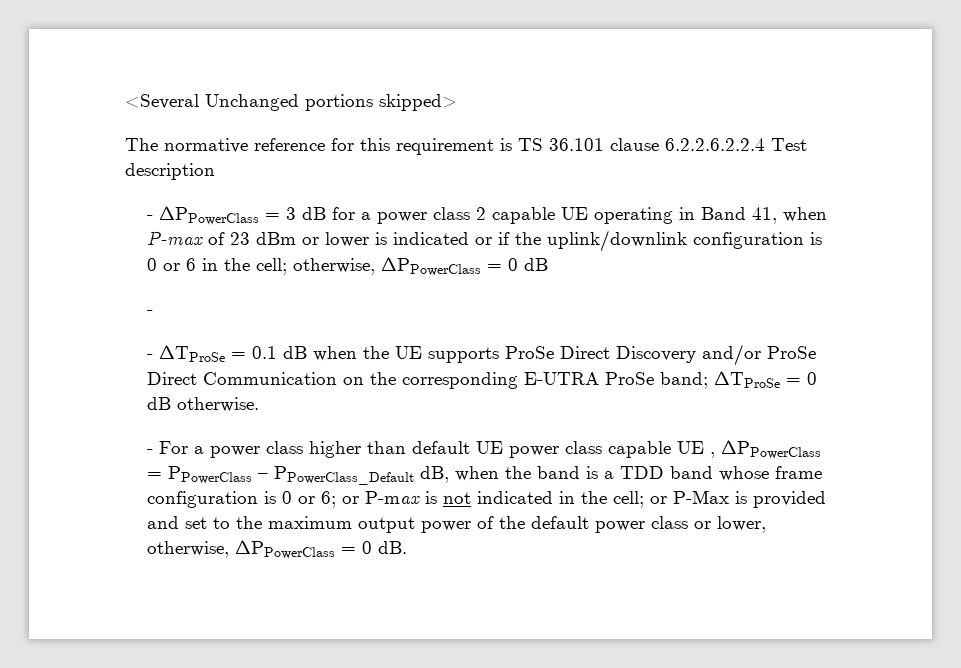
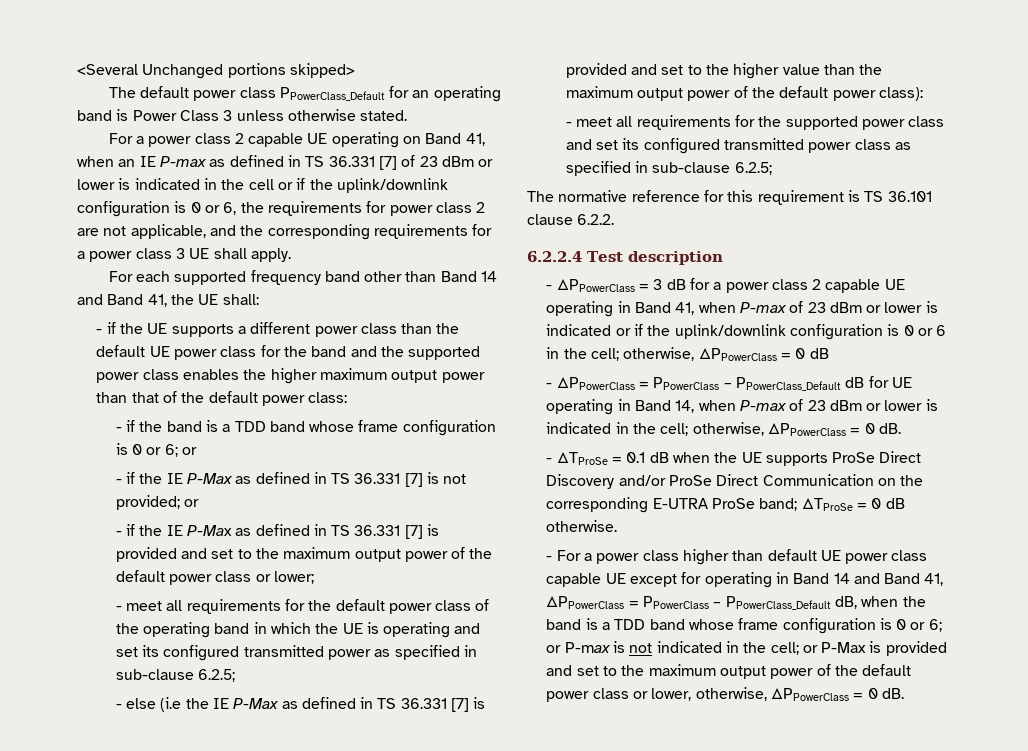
(457, 102) none -> [108,86,501,102] [77,109,408,121] [108,132,485,148] [77,155,494,170] [77,178,448,193] [77,201,486,217] [77,224,493,240] [77,248,291,262] [108,270,498,285] [77,294,259,307] [96,322,460,337] [96,345,481,360] [96,368,485,384] [96,391,348,406] [115,420,496,436] [115,443,197,457] [115,472,467,487] [115,495,199,510] [115,524,440,539] [115,547,493,562] [115,570,314,585] [115,599,490,614] [115,622,481,638] [115,645,477,661] [115,669,235,682] [115,697,486,712] [565,63,883,79] [565,86,923,101] [565,115,945,130] [565,138,911,154] [565,161,772,176] // The default power class PPowerClass_Default for an operating band is Power Class 3 unless otherwise stated. // For a power class 2 capable UE operating on Band 41, when an IE P-max as defined in TS 36.331 [7] of 23 dBm or lower is indicated in the cell or if the uplink/downlink configuration is 0 or 6, the requirements for power class 2 are not applicable, and the corresponding requirements for a power class 3 UE shall apply. // For each supported frequency band other than Band 14 and Band 41, the UE shall: // - if the UE supports a different power class than the default UE power class for the band and the supported power class enables the higher maximum output power than that of the default power class: // - if the band is a TDD band whose frame configuration is 0 or 6; or // - if the IE P-Max as defined in TS 36.331 [7] is not provided; or // - if the IE P-Max as defined in TS 36.331 [7] is provided and set to the maximum output power of the default power class or lower; // - meet all requirements for the default power class of the operating band in which the UE is operating and set its configured transmitted power as specified in sub-clause 6.2.5; // - else (i.e the IE P-Max as defined in TS 36.331 [7] is provided and set to the higher value than the maximum output power of the default power class): // - meet all requirements for the supported power class and set its configured transmitted power class as specified in sub-clause 6.2.5;
[665,138,765,151] 6.2.2.6.2.2.4 -> [577,214,615,225] [527,251,582,262] 6.2.2. // 6.2.2.4
(154, 312) none -> [556,376,912,391] [546,399,938,415] [546,422,901,436] ΔPPowerClass = PPowerClass – PPowerClass_Default dB for UE operating in Band 14, when P-max of 23 dBm or lower is indicated in the cell; otherwise, ΔPPowerClass = 0 dB.
[710,452,716,458] , -> [629,572,944,588] except for operating in Band 14 and Band 41,

